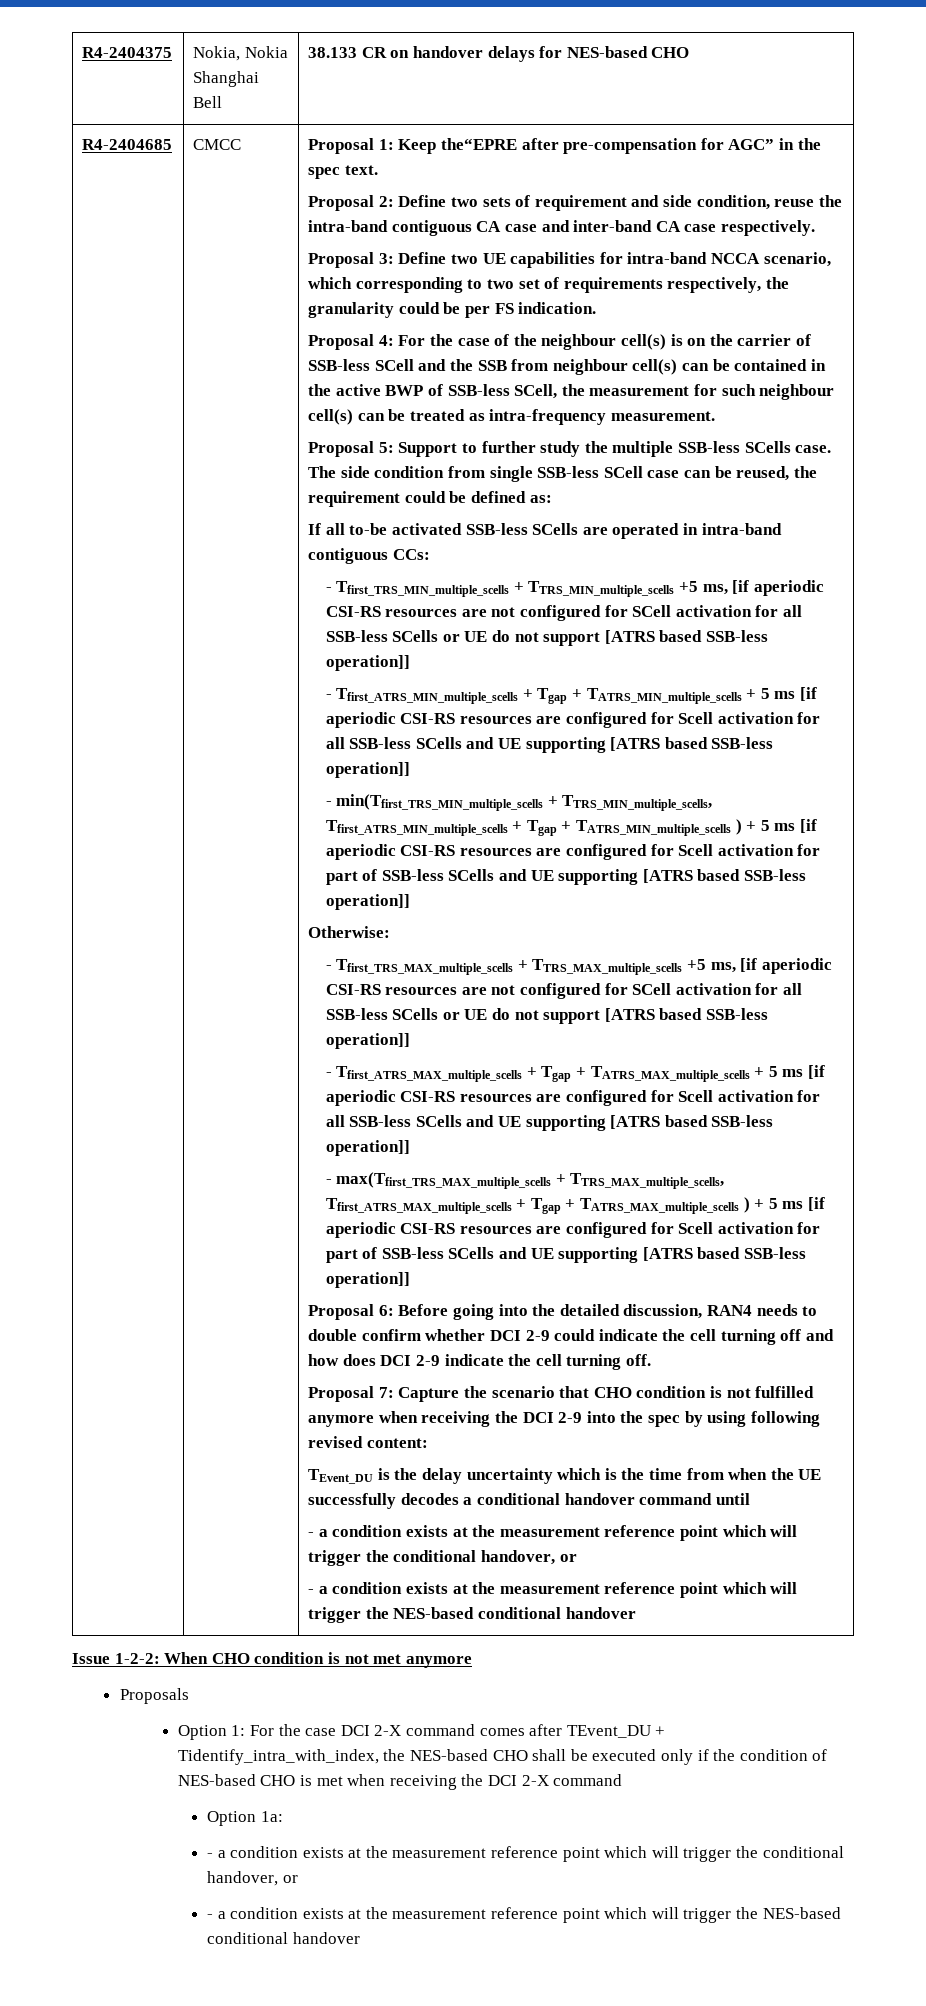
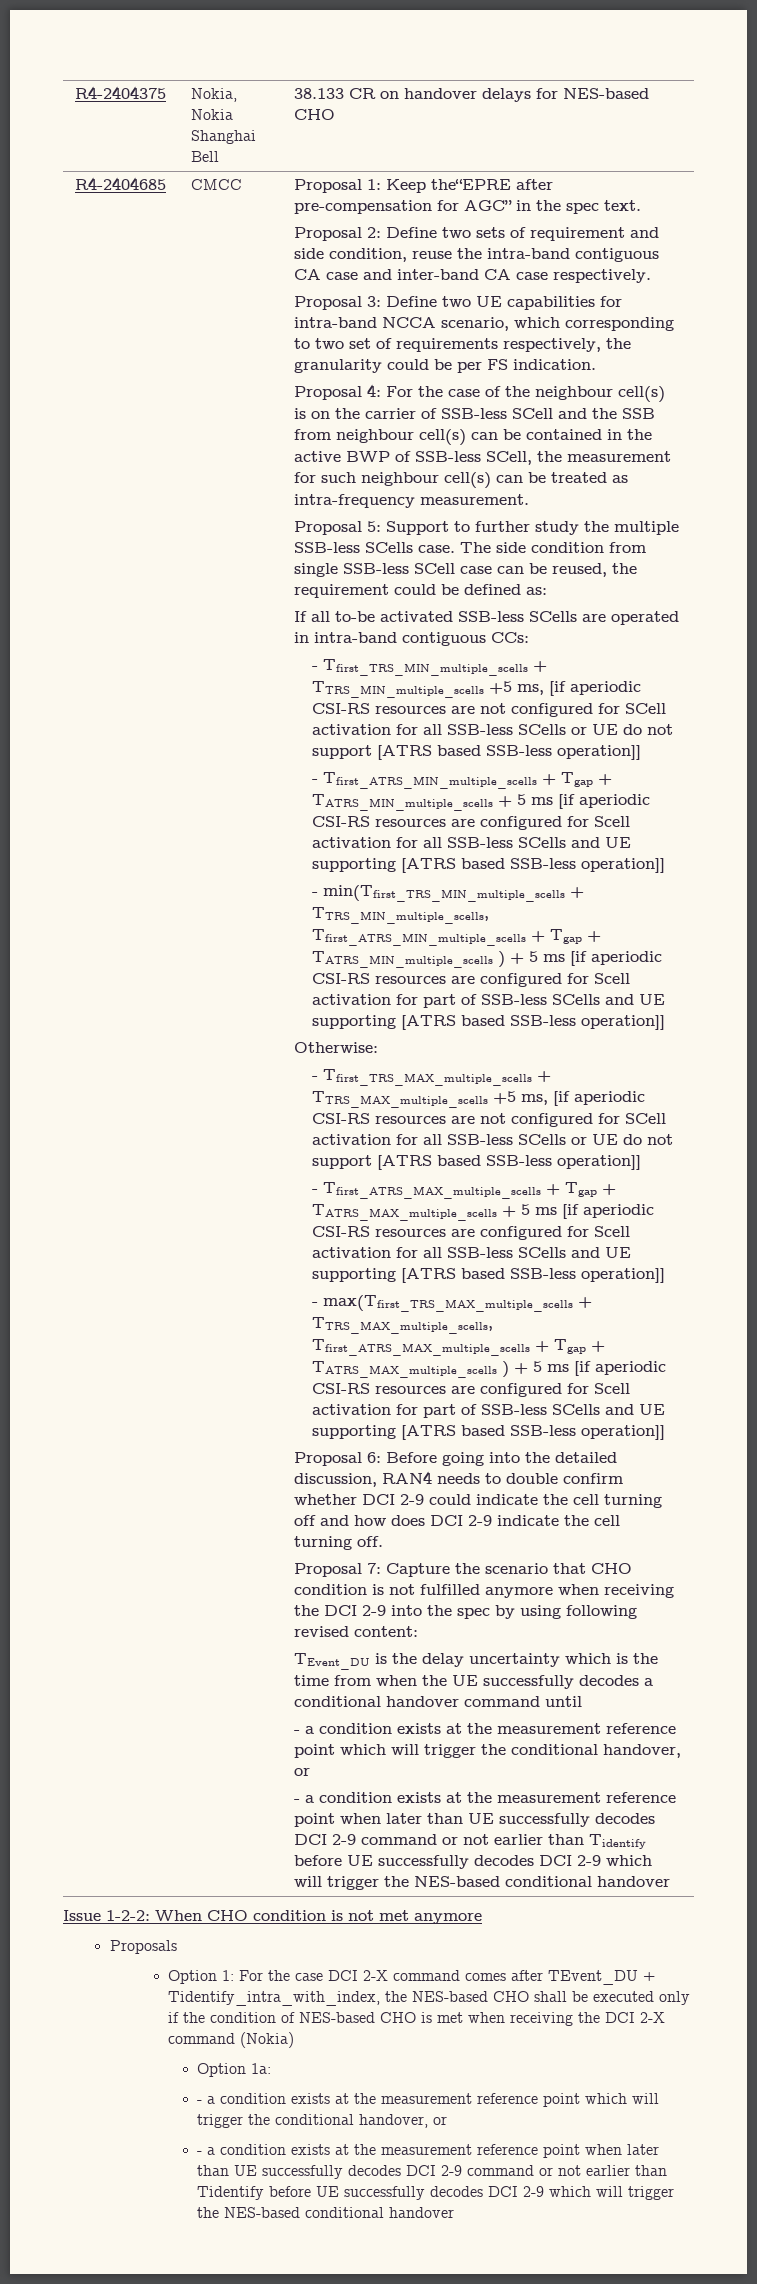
(718, 1590) none -> [340,1813,656,1827] [294,1834,647,1849] [294,1855,602,1869] when later than UE successfully decodes DCI 2-9 command or not earlier than Tidentify before UE successfully decodes DCI 2-9
(623, 1780) none -> [240,2032,295,2048] (Nokia)
(600, 1915) none -> [585,2144,660,2155] [197,2165,668,2179] [197,2186,545,2200] when later than UE successfully decodes DCI 2-9 command or not earlier than Tidentify before UE successfully decodes DCI 2-9

